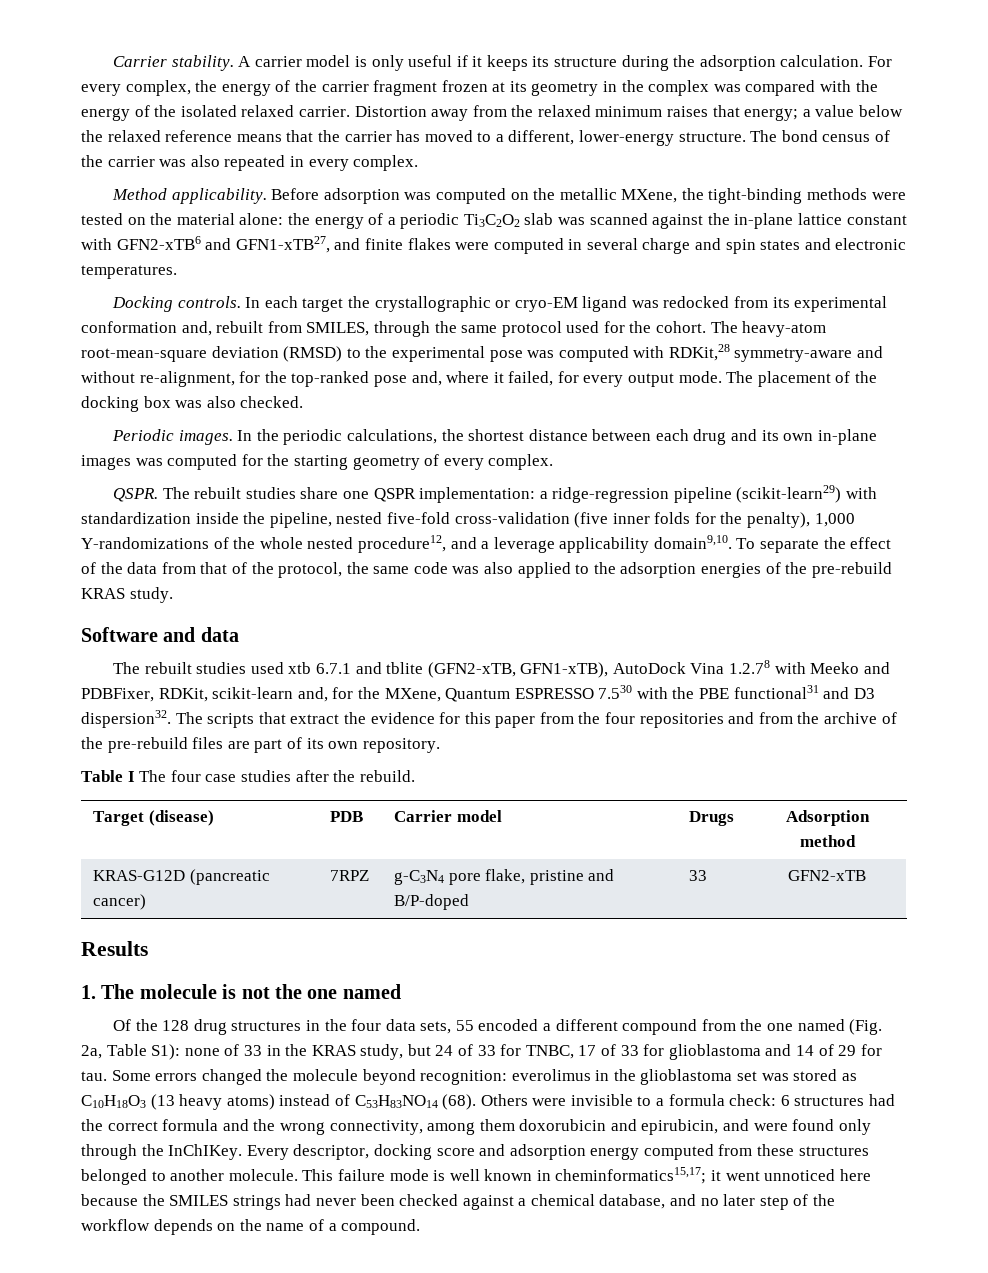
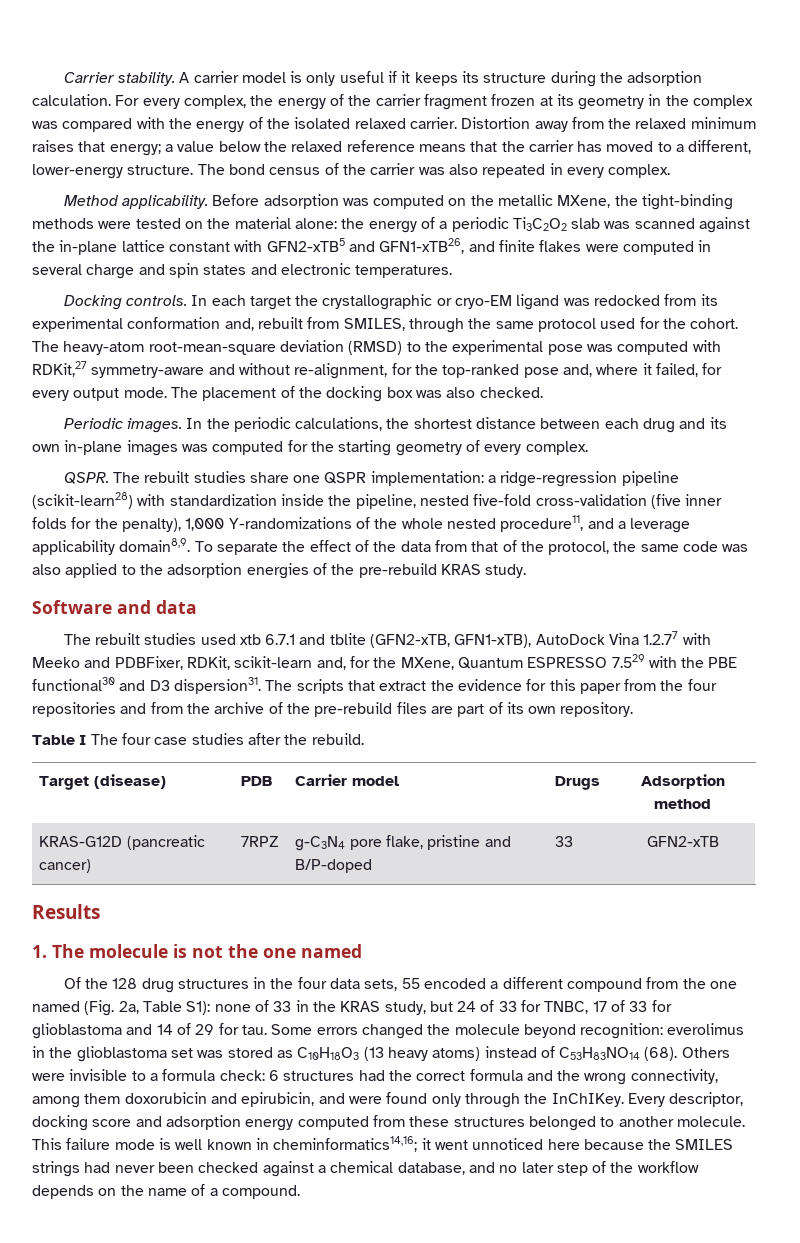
[116,236,330,253] GFN2-xTB6 and GFN1-xTB27, -> [266,238,465,254] GFN2-xTB5 and GFN1-xTB26,
[668,344,730,361] RDKit,28 -> [32,361,87,377] RDKit,27
[736,485,842,503] (scikit-learn29) -> [32,492,133,509] (scikit-learn28)
[357,535,446,553] procedure12, -> [500,515,584,532] procedure11,
[653,535,732,549] domain9,10. -> [119,538,191,552] domain8,9.
[729,660,771,674] 1.2.78 -> [643,631,679,645] 1.2.77
[598,685,633,699] 7.530 -> [611,654,645,668] 7.529
[733,685,819,699] functional31 -> [32,677,115,691] functional30
[81,710,171,728] dispersion32. -> [173,677,261,694] dispersion31.
[555,1167,707,1184] cheminformatics15,17; -> [273,1136,418,1152] cheminformatics14,16;

